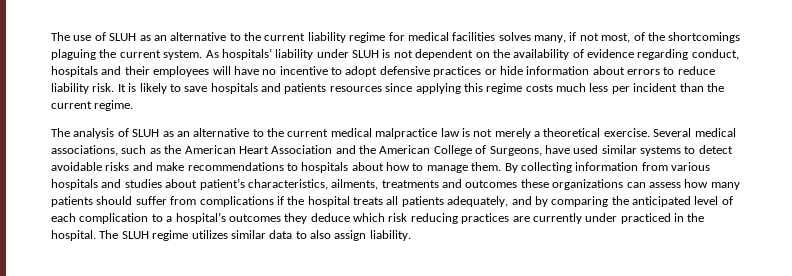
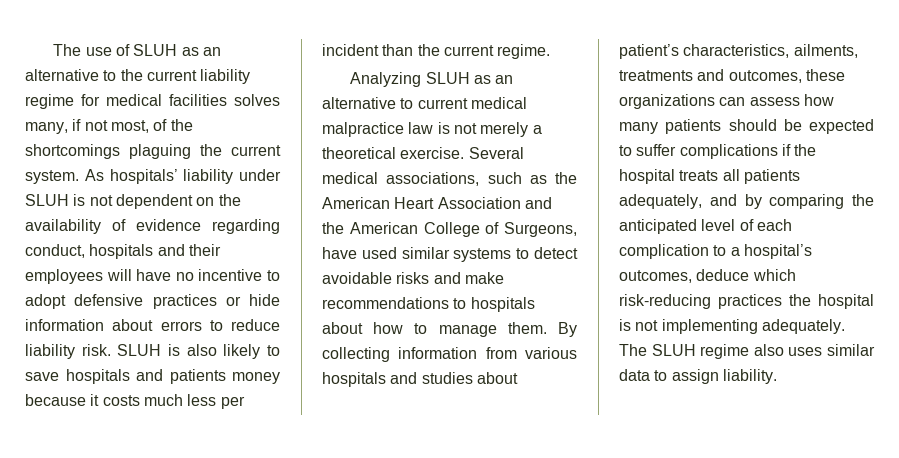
[117,83,137,92] It is -> [117,344,217,356] SLUH is also
[329,83,523,94] resources since applying this regime -> [232,372,280,384] [25,394,100,406] money because it
[51,128,284,139] The analysis of SLUH as an alternative to the -> [350,72,514,87] [322,97,414,109] Analyzing SLUH as an alternative to
[465,180,518,188] outcomes -> [728,70,802,83] outcomes,
[135,196,197,205] suffer from -> [783,119,874,134] [619,144,677,156] be expected to suffer
[228,213,705,224] [51,230,96,241] outcomes they deduce which risk reducing practices are currently under practiced in the hospital. -> [619,269,796,283] [619,294,874,309] [619,319,845,334] outcomes, deduce which risk-reducing practices the hospital is not implementing adequately.
[191,230,228,239] utilizes -> [753,344,823,356] also uses
[310,230,331,239] also -> (668, 375) none

